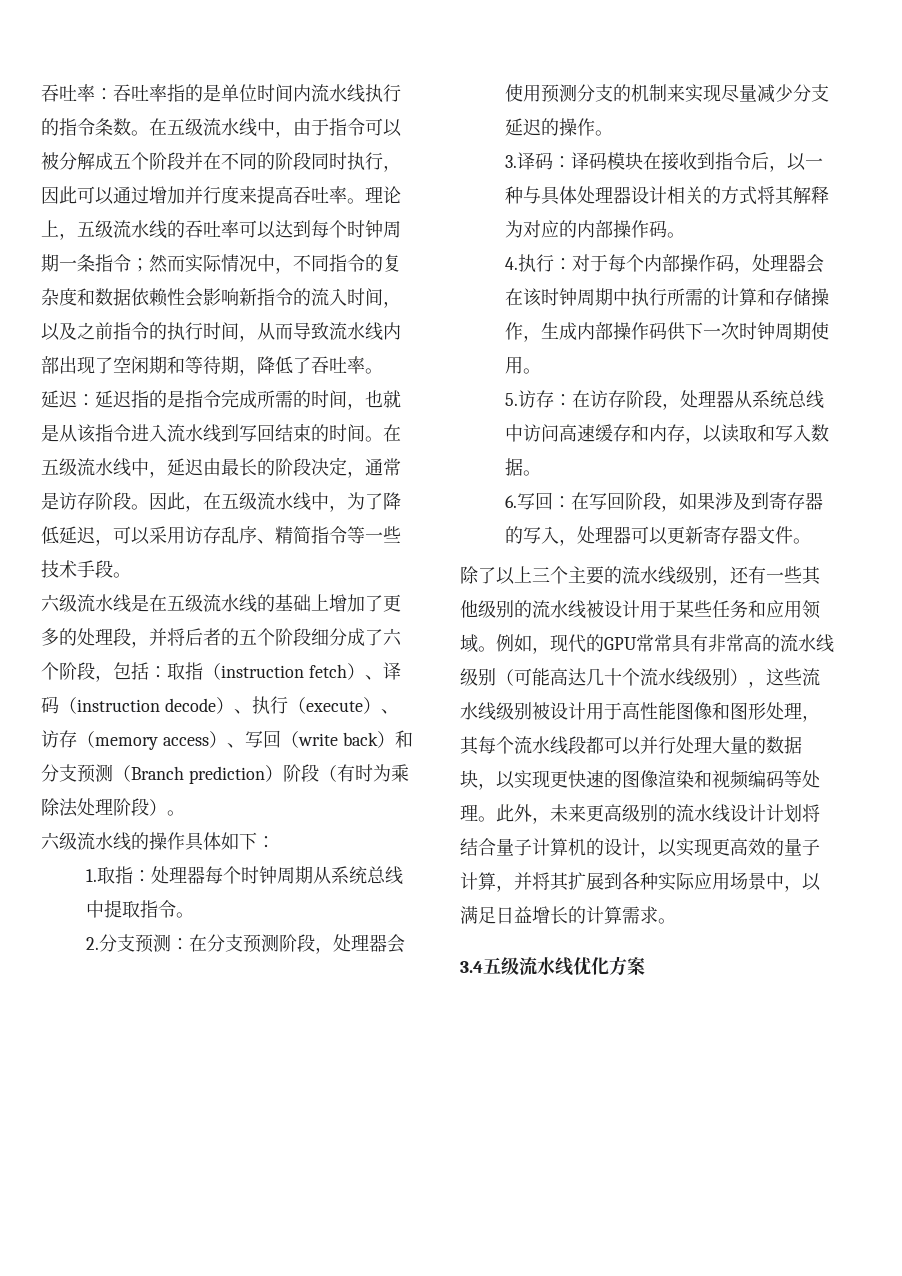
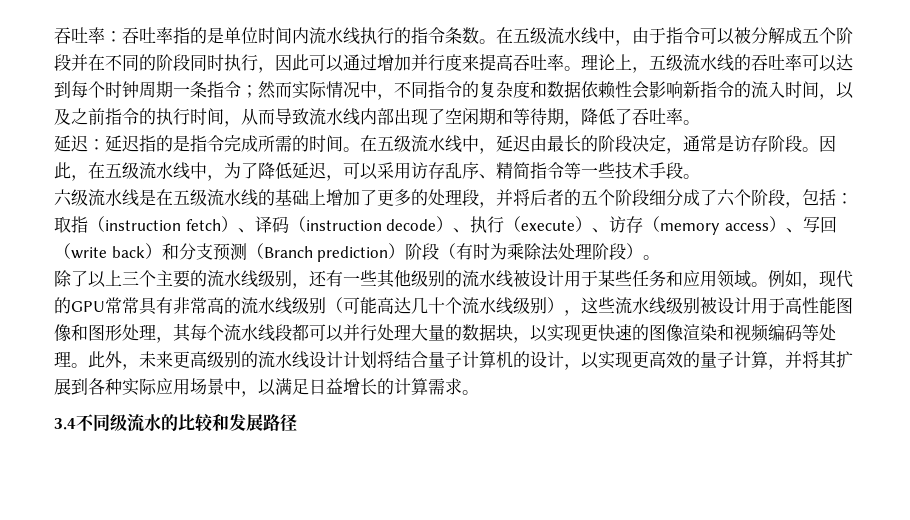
[347,390,401,410] [41,424,365,443] ，也就是从该指令进入流水线到写回结束的时间 -> (343, 143) none
[41,832,275,851] [86,866,404,885] [86,900,195,918] [86,934,406,954] [505,84,830,103] [505,118,614,136] [505,152,824,172] [505,186,830,205] [505,220,686,238] [505,254,825,274] [505,288,830,307] [505,322,830,342] [505,356,542,374] [505,390,825,410] [505,424,830,444] [505,458,542,476] [505,492,824,512] [505,526,812,546] // 六级流水线的操作具体如下： // 1.取指：处理器每个时钟周期从系统总线中提取指令。 // 2.分支预测：在分支预测阶段，处理器会使用预测分支的机制来实现尽量减少分支延迟的操作。 // 3.译码：译码模块在接收到指令后，以一种与具体处理器设计相关的方式将其解释为对应的内部操作码。 // 4.执行：对于每个内部操作码，处理器会在该时钟周期中执行所需的计算和存储操作，生成内部操作码供下一次时钟周期使用。 // 5.访存：在访存阶段，处理器从系统总线中访问高速缓存和内存，以读取和写入数据。 // 6.写回：在写回阶段，如果涉及到寄存器的写入，处理器可以更新寄存器文件。 -> (661, 257) none
[483,956,645,976] 五级流水线优化方案 -> [76,414,297,432] 不同级流水的比较和发展路径

